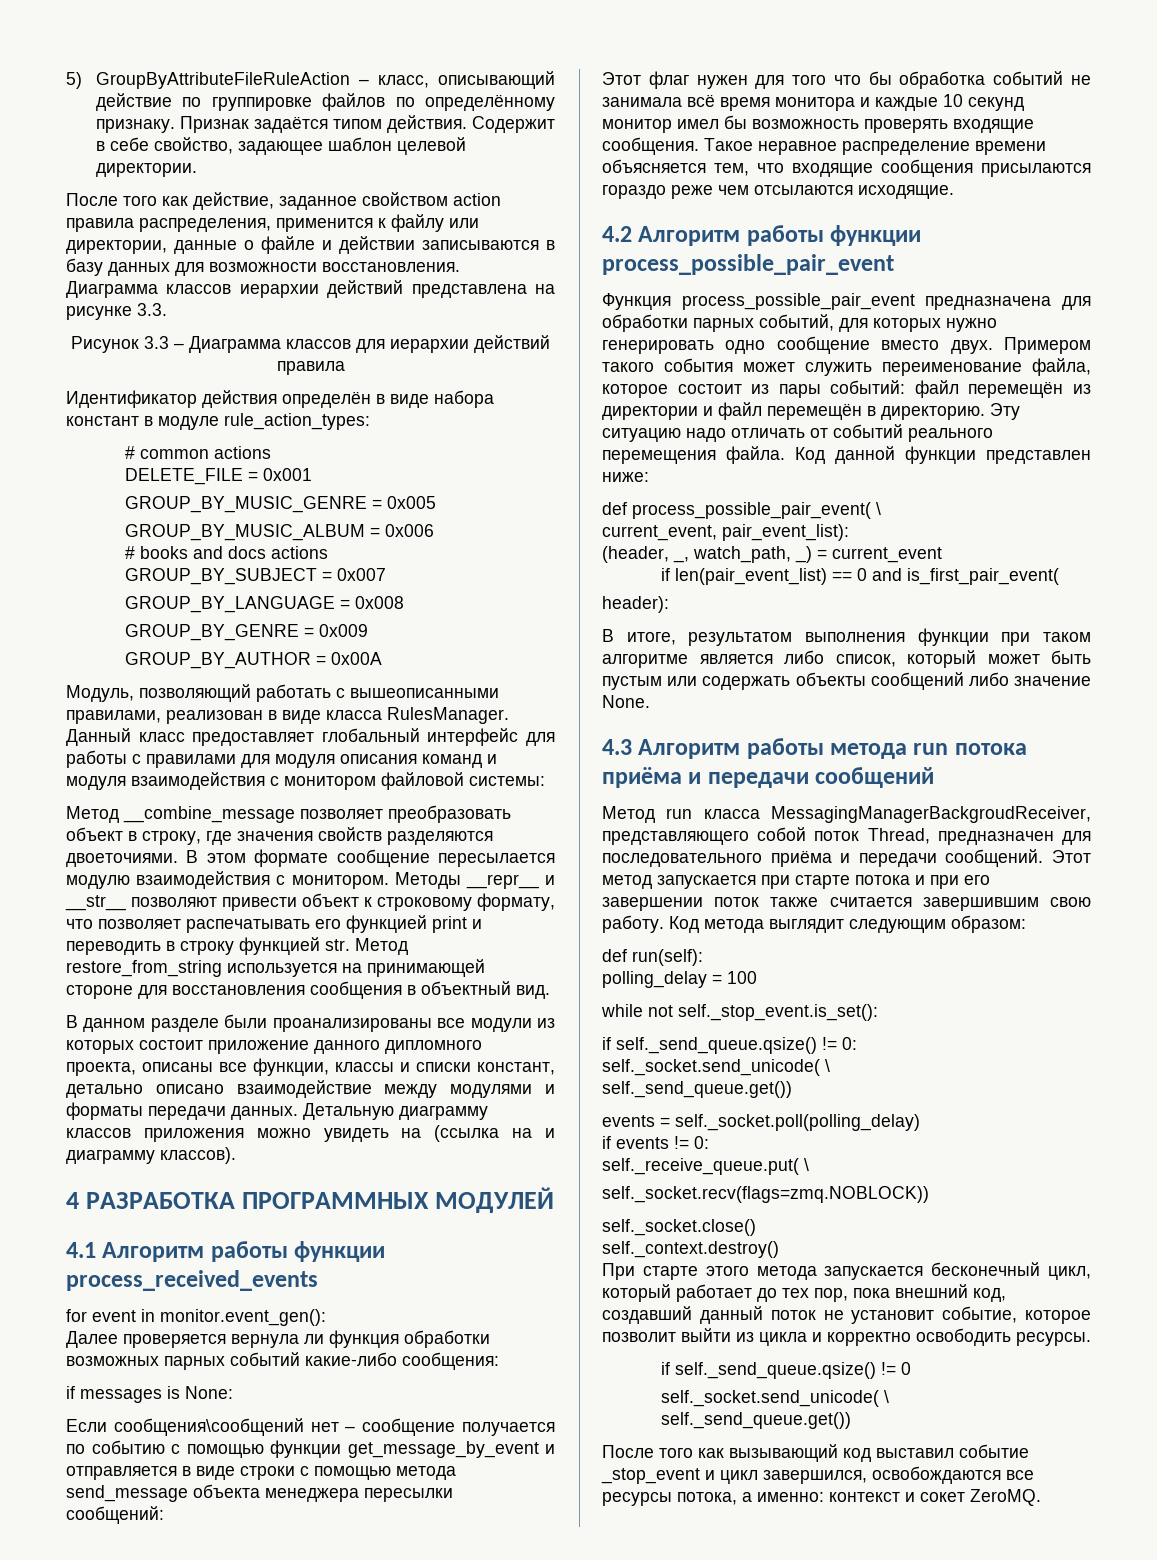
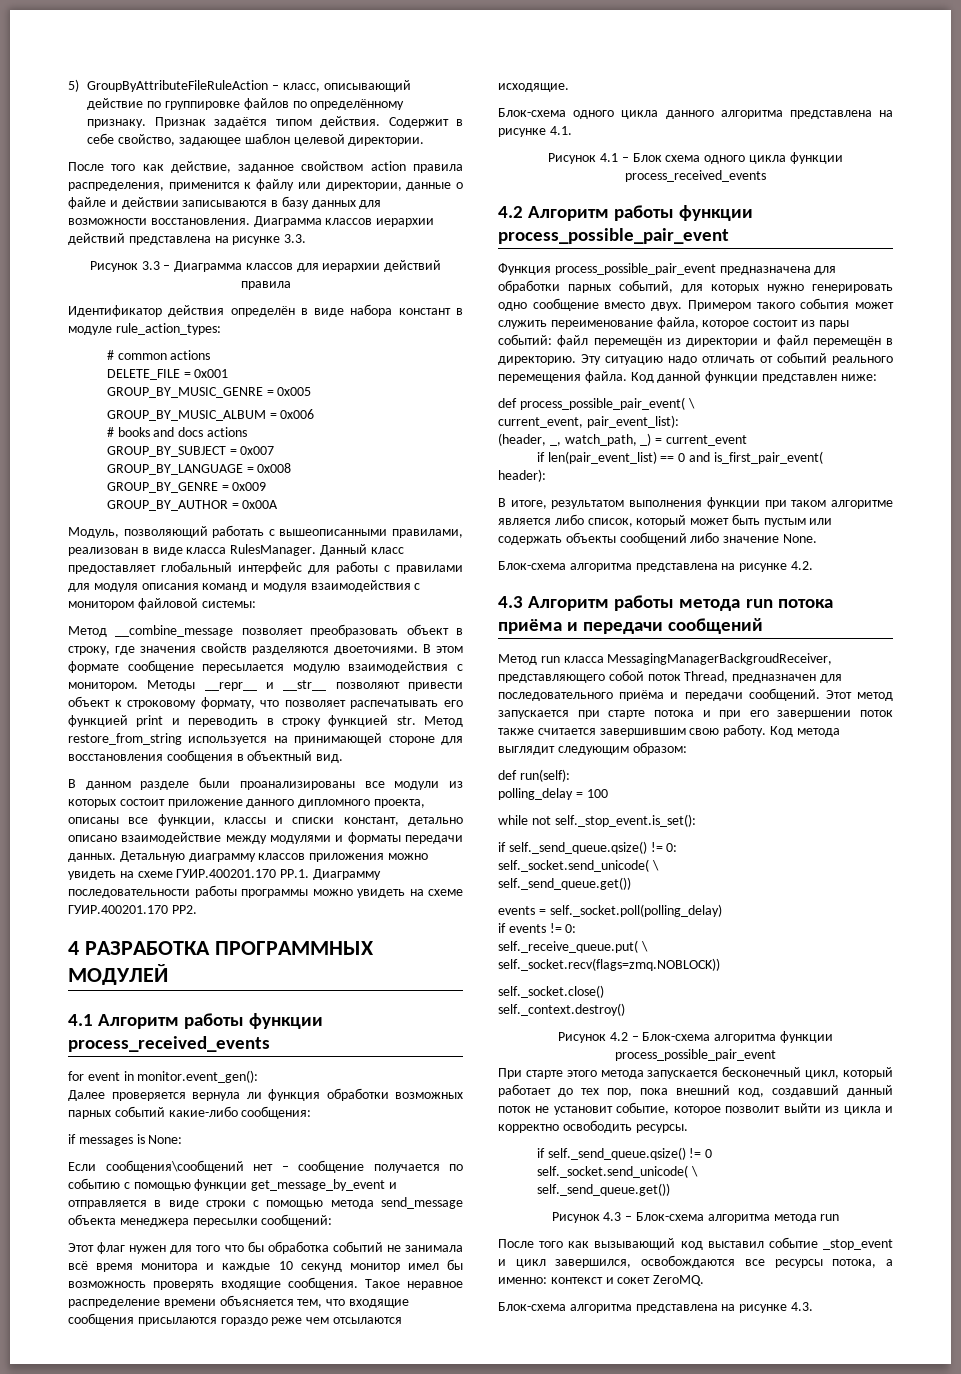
[434,1125,555,1142] [66,1147,236,1164] (ссылка на и диаграмму классов). -> [137,869,381,880] [68,885,463,898] [68,905,197,914] схеме ГУИР.400201.170 РР.1. Диаграмму последовательности работы программы можно увидеть на схеме ГУИР.400201.170 РР2.
(954, 192) none -> [498,108,893,119] [498,126,572,137] [548,152,843,164] [625,170,766,182] // Блок-схема одного цикла данного алгоритма представлена на рисунке 4.1. // Рисунок 4.1 – Блок схема одного цикла функции process_received_events
(650, 701) none -> [498,561,813,572] // Блок-схема алгоритма представлена на рисунке 4.2.
(779, 1249) none -> [558,1031,833,1043] [615,1049,776,1061] // Рисунок 4.2 – Блок-схема алгоритма функции process_possible_pair_event
(852, 1420) none -> [551,1212,840,1223] // Рисунок 4.3 – Блок-схема алгоритма метода run
(1041, 1497) none -> [498,1302,813,1313] // Блок-схема алгоритма представлена на рисунке 4.3.

